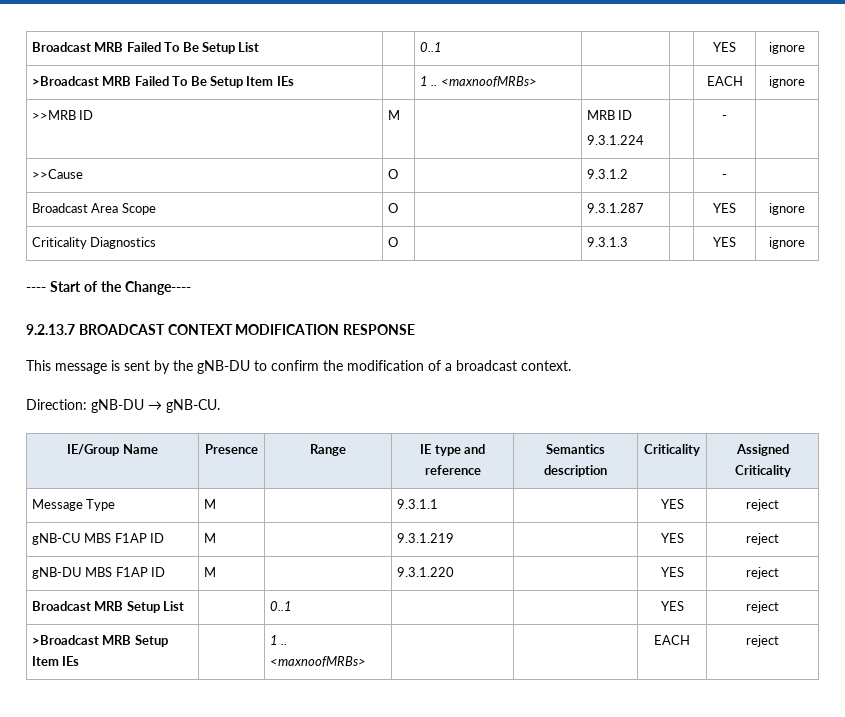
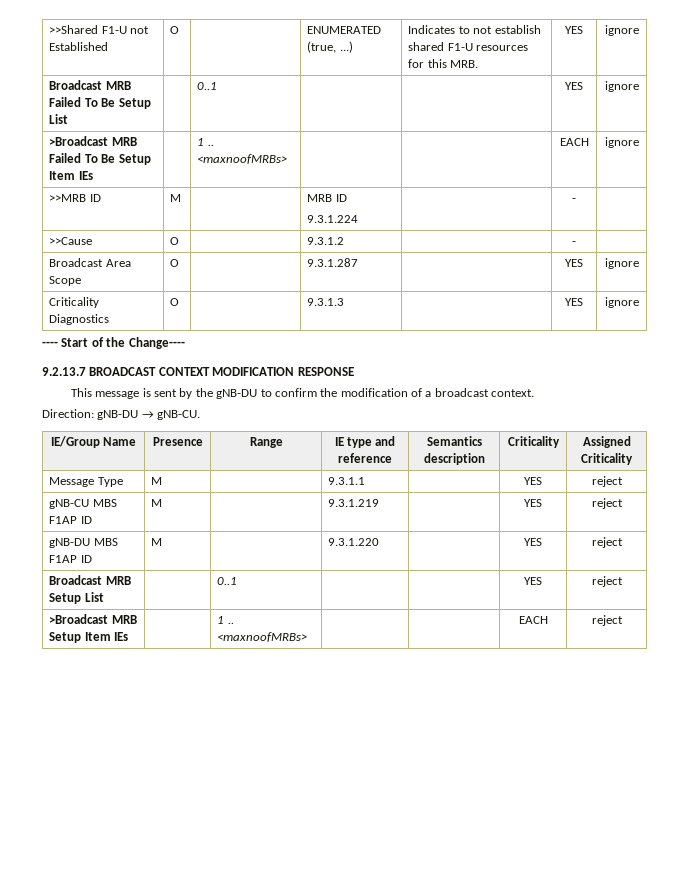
(32, 47) none -> [49,25,150,34] [49,42,109,51] [170,26,180,34] [307,26,382,34] [307,41,353,53] [408,25,541,34] [408,42,529,51] [408,59,479,68] [565,26,583,34] [604,25,639,36] >>Shared F1-U not Established | O | | ENUMERATED (true, ...) | Indicates to not establish shared F1-U resources for this MRB. | YES | ignore //

